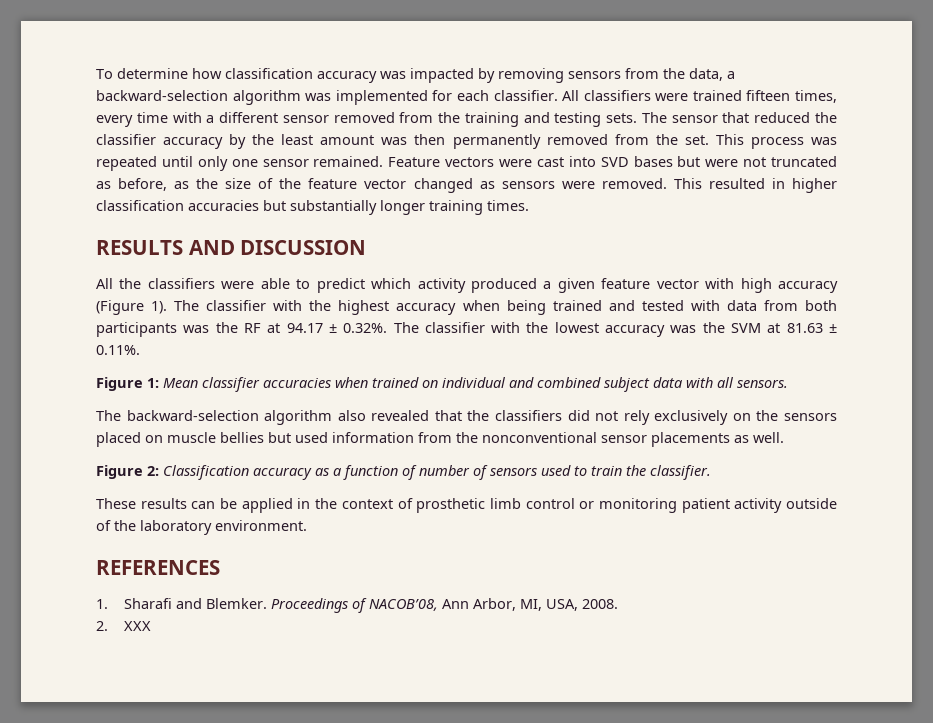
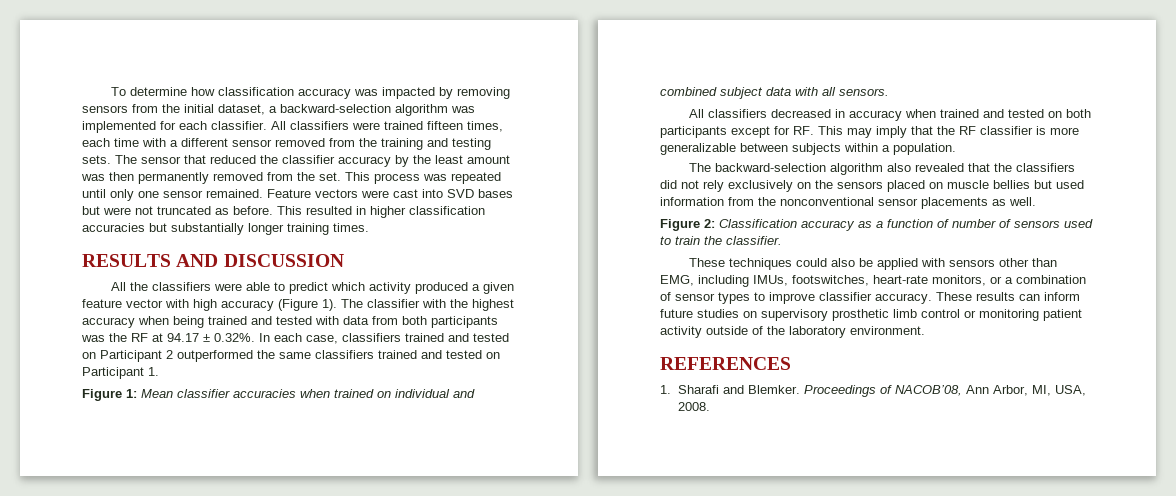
[689,68,723,81] data, -> [184,104,265,115] initial dataset,
[96,115,133,127] every -> [82,138,110,147] each
[118,178,667,193] before, as the size of the feature vector changed as sensors were removed. -> [233,206,273,215] before.
[393,322,837,337] [96,345,140,355] The classifier with the lowest accuracy was the SVM at 81.63 ± 0.11%. -> [259,333,509,344] [82,350,500,362] [82,367,159,379] In each case, classifiers trained and tested on Participant 2 outperformed the same classifiers trained and tested on Participant 1.
(788, 383) none -> [688,109,1091,121] [660,126,1079,138] [660,143,956,155] // All classifiers decreased in accuracy when trained and tested on both participants except for RF. This may imply that the RF classifier is more generalizable between subjects within a population.
[140,498,413,513] results can be applied in the context of -> [728,258,1057,270] [660,275,1086,287] [660,292,1080,304] [660,309,828,321] techniques could also be applied with sensors other than EMG, including IMUs, footswitches, heart-rate monitors, or a combination of sensor types to improve classifier accuracy. These results can inform future studies on supervisory
[96,621,151,631] // 2. XXX -> (710, 406) none

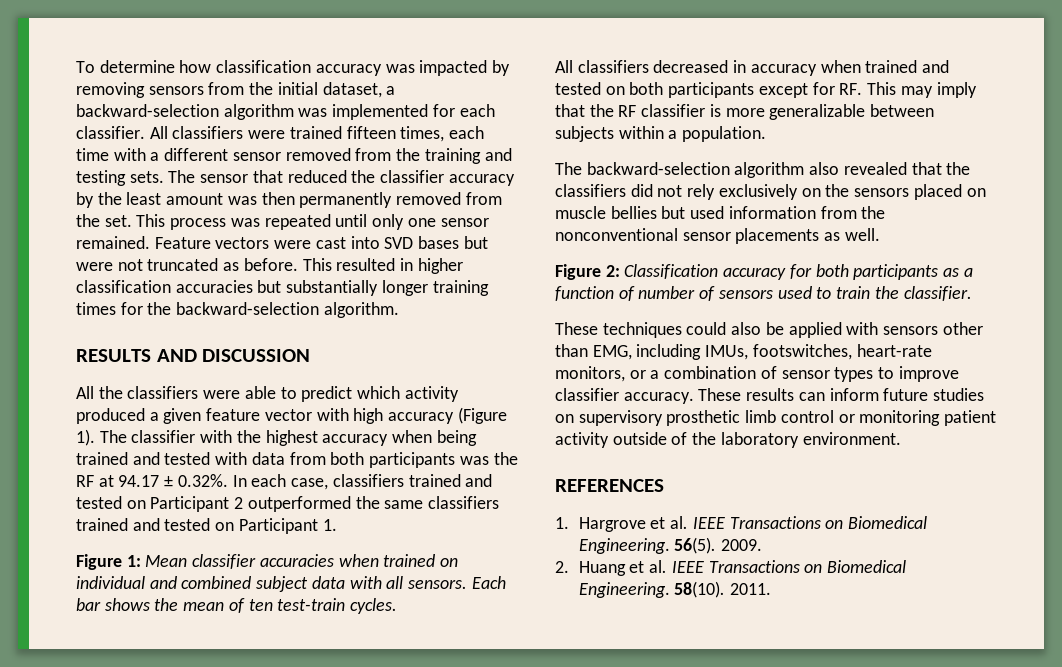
[333,223,369,232] times. -> [76,302,399,318] times for the backward-selection algorithm.
(889, 92) none -> [471,576,506,589] [76,598,398,614] Each bar shows the mean of ten test-train cycles.
(855, 225) none -> [789,264,939,280] for both participants
[677,385,1086,397] [677,402,710,411] Sharafi and Blemker. Proceedings of NACOB’08, Ann Arbor, MI, USA, 2008. -> [578,516,928,532] [578,537,763,554] [555,560,907,576] [578,581,772,598] Hargrove et al. IEEE Transactions on Biomedical Engineering. 56(5). 2009. // 2. Huang et al. IEEE Transactions on Biomedical Engineering. 58(10). 2011.

